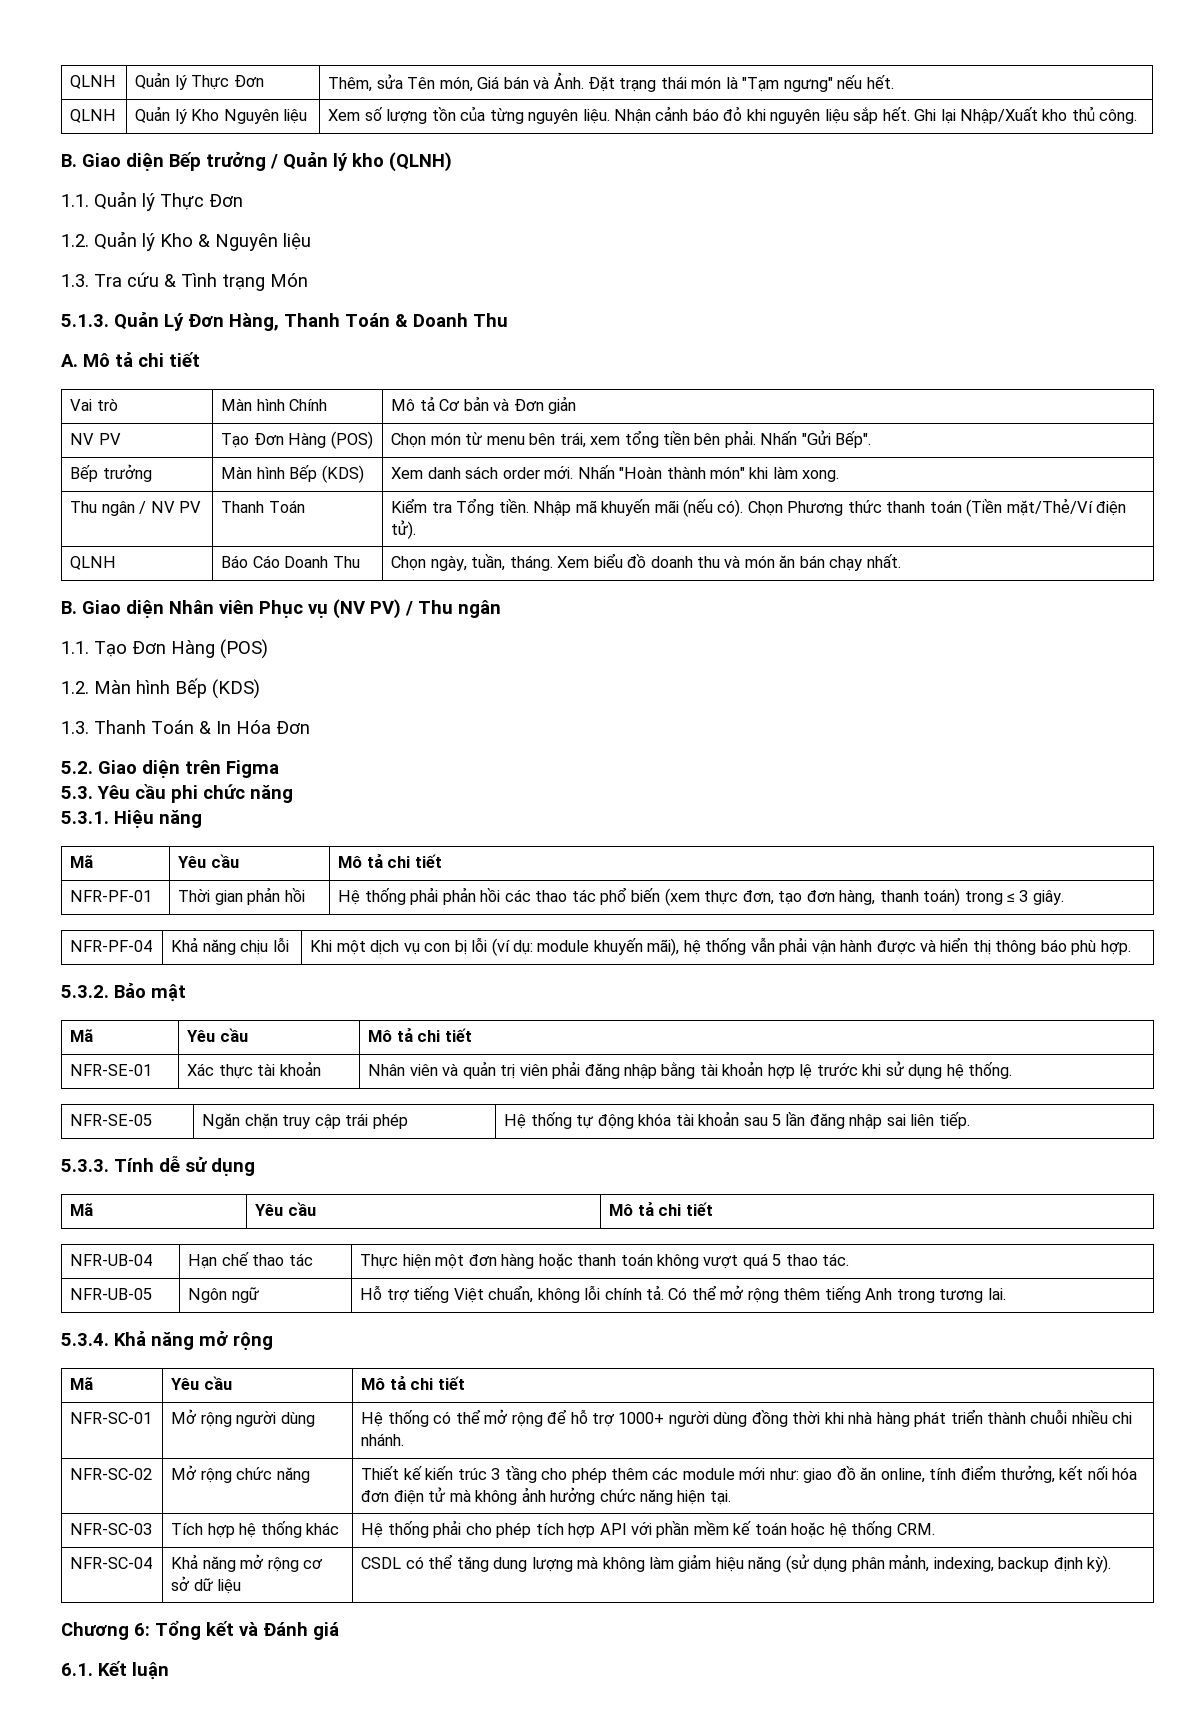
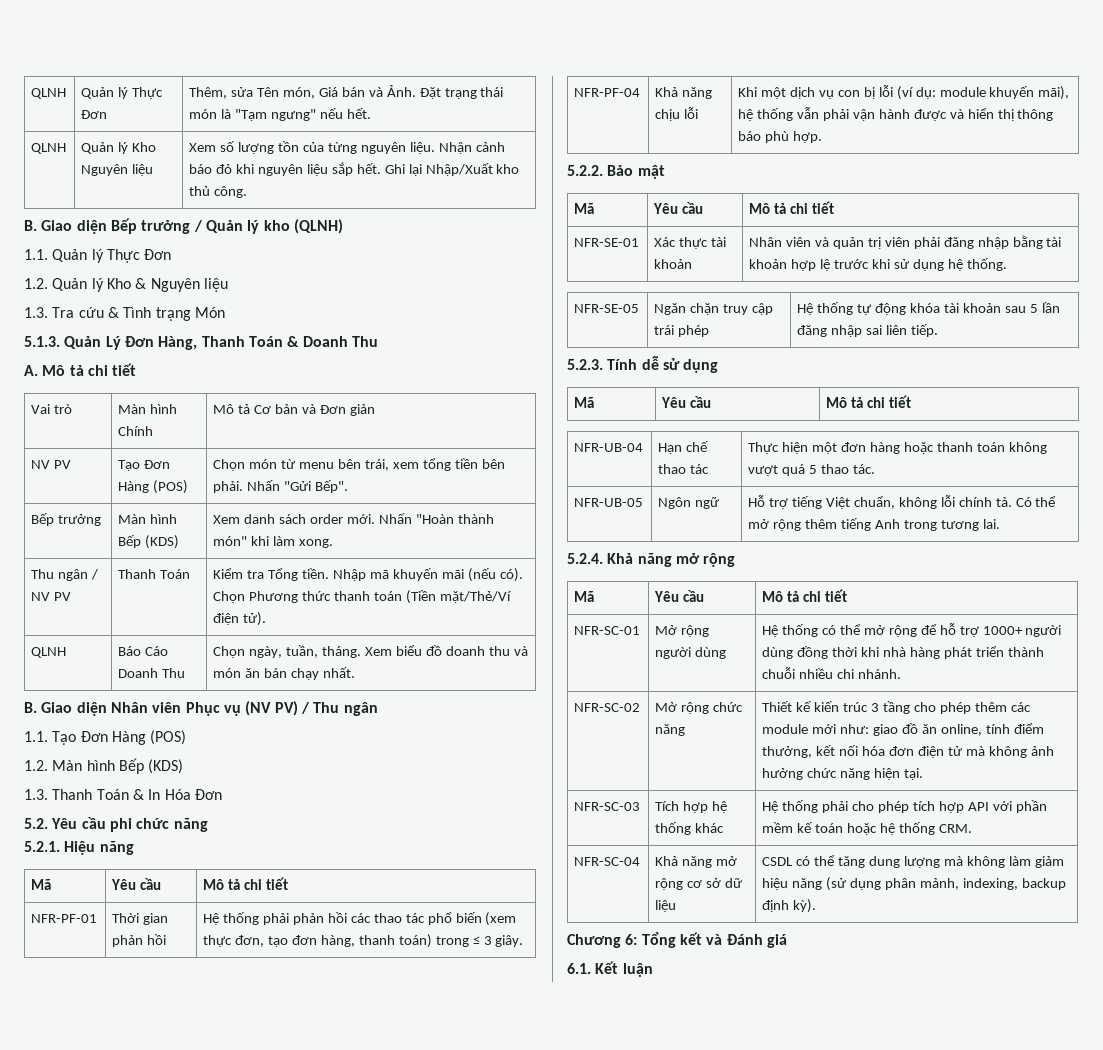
[98,760,279,778] [61,786,93,799] Giao diện trên Figma // 5.3. -> (48, 823) none
[61,811,109,824] 5.3.1. -> [24,841,60,852] 5.2.1.
[61,985,109,998] 5.3.2. -> [567,165,603,176] 5.2.2.
[61,1159,109,1172] 5.3.3. -> [567,359,603,370] 5.2.3.
[61,1333,109,1346] 5.3.4. -> [567,553,603,564] 5.2.4.

